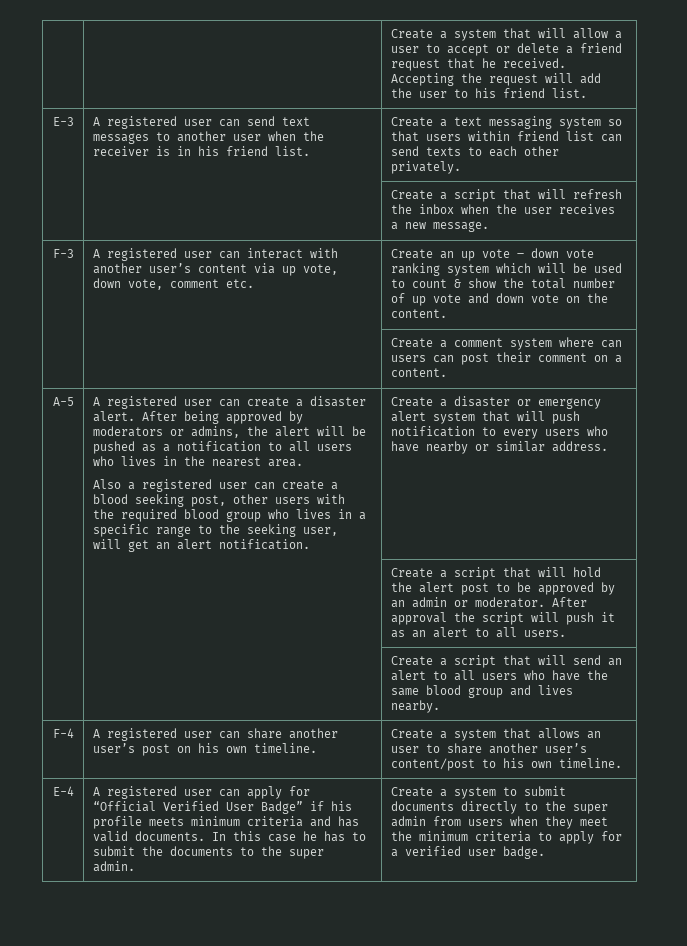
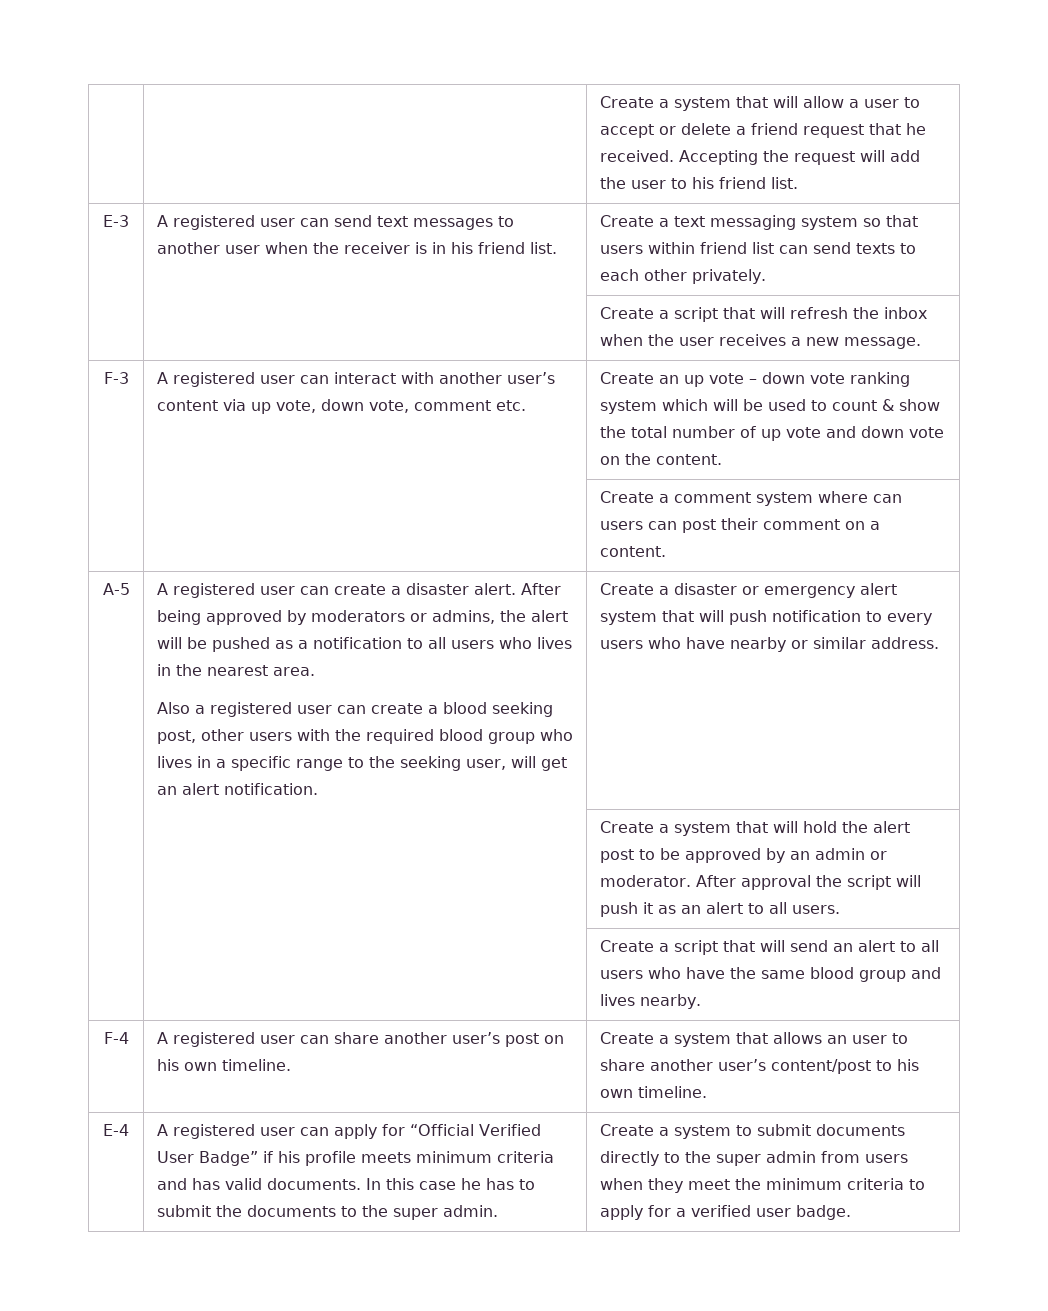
[453,567,496,580] script -> [673,822,731,836] system

